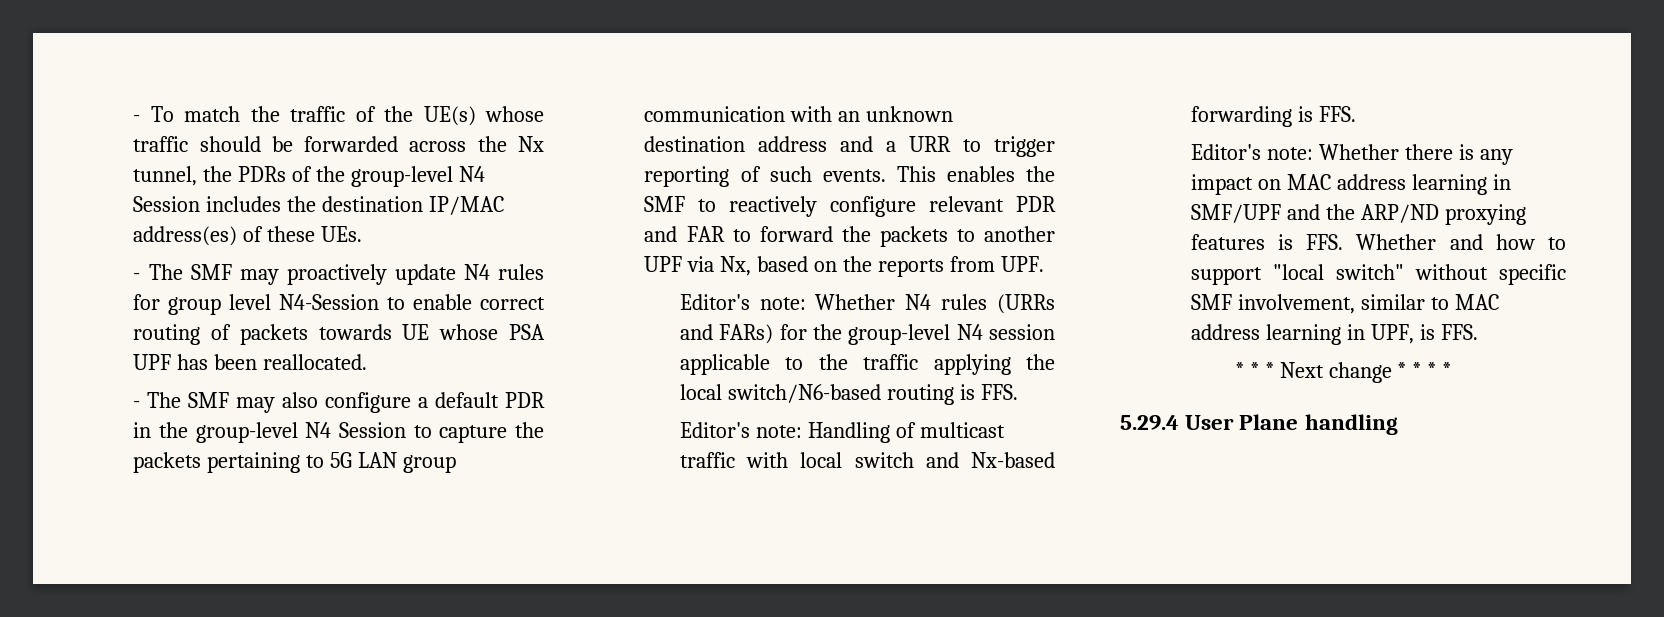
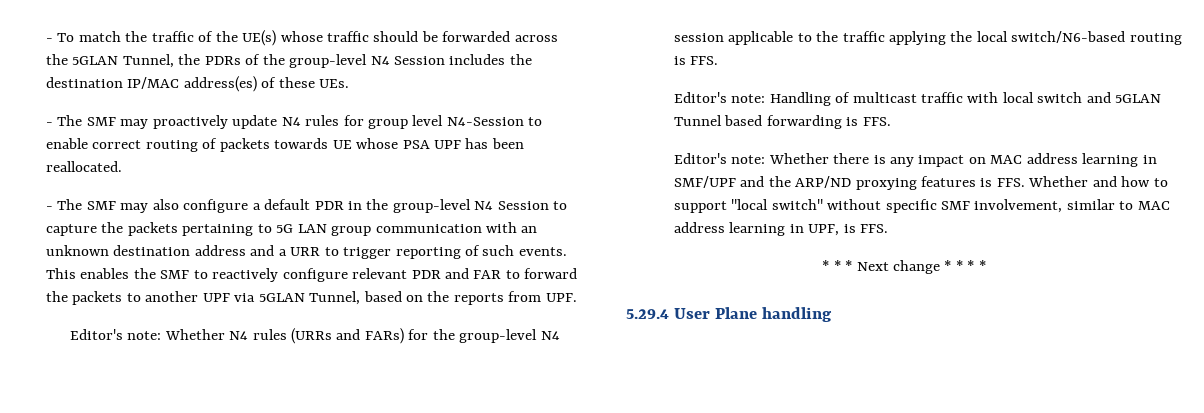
[518,136,544,152] [133,166,198,186] Nx tunnel, -> [72,54,174,68] 5GLAN Tunnel,
[720,256,752,276] Nx, -> [258,291,361,305] 5GLAN Tunnel,
[971,452,1055,468] Nx-based -> [1115,94,1162,103] [673,115,763,126] 5GLAN Tunnel based

